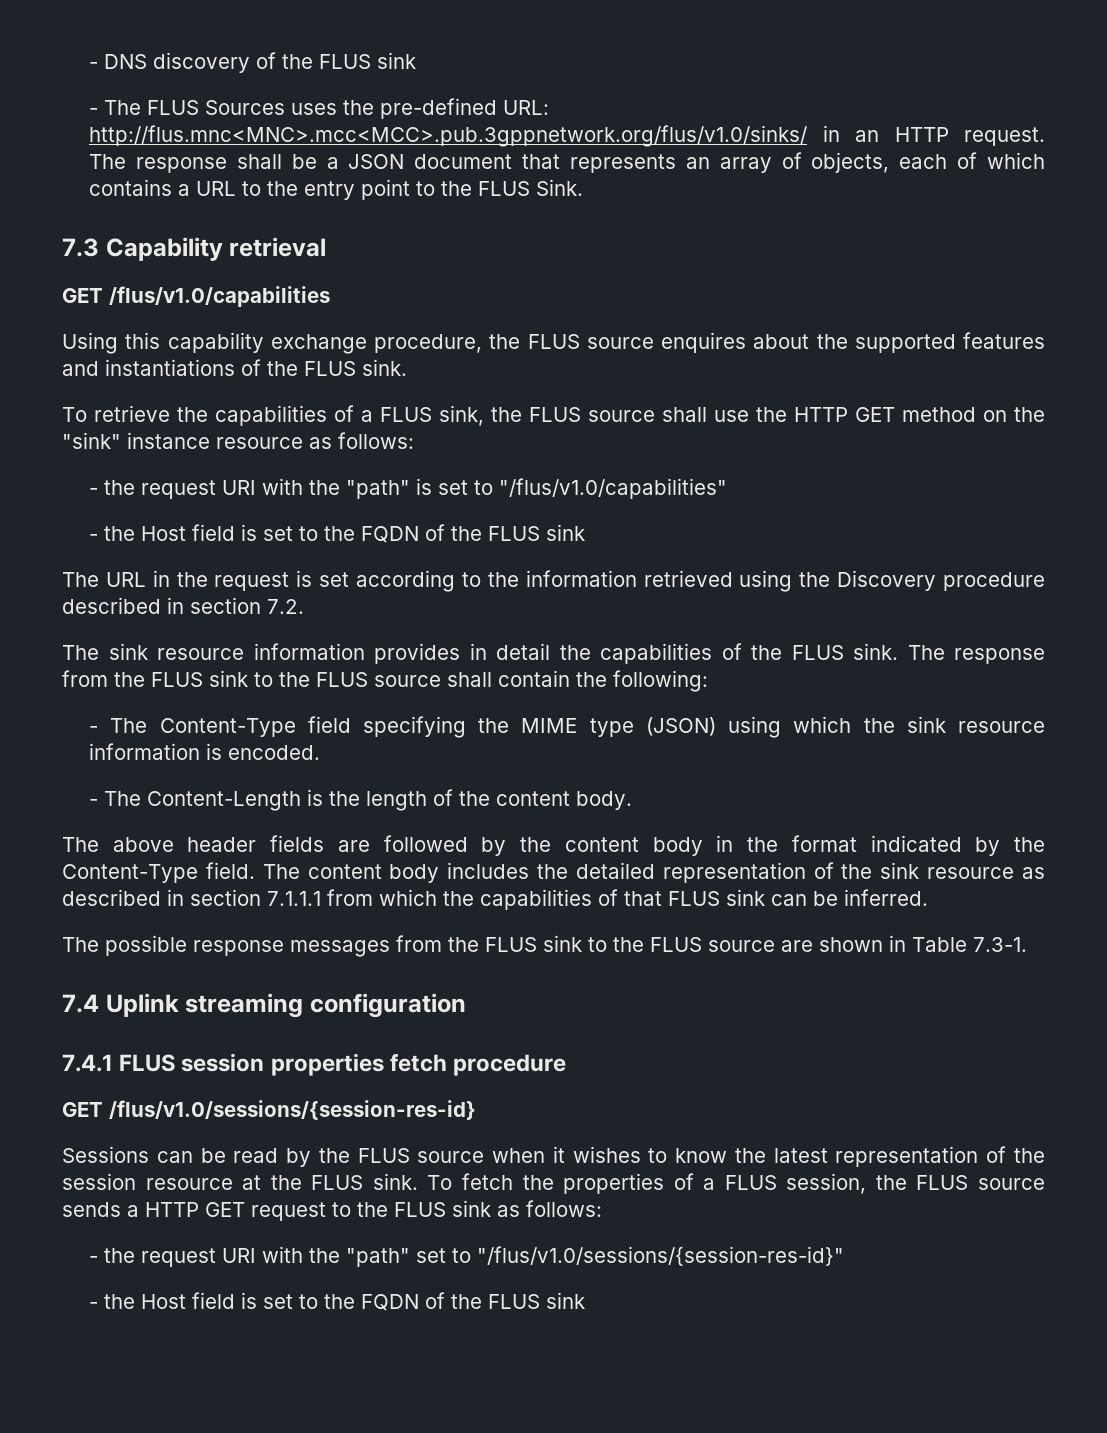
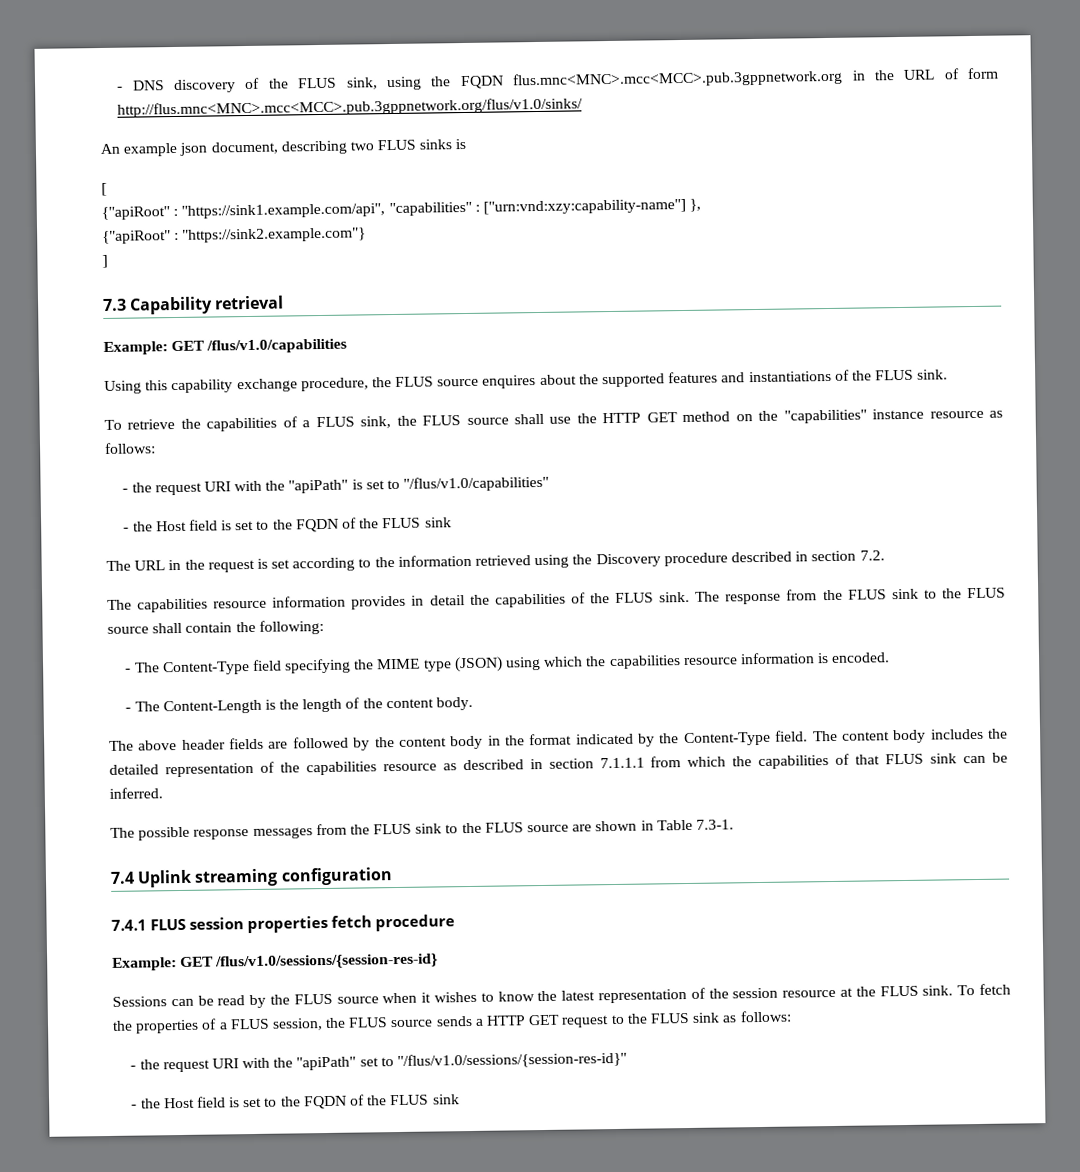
[377,52,417,69] [89,98,550,119] [89,125,1045,147] [89,152,1045,173] [89,179,584,200] sink // - The FLUS Sources uses the pre-defined URL: http://flus.mnc<MNC>.mcc<MCC>.pub.3gppnetwork.org/flus/v1.0/sinks/ in an HTTP request. The response shall be a JSON document that represents an array of objects, each of which contains a URL to the entry point to the FLUS Sink. -> [345,67,1000,91] [117,97,584,118] [100,138,467,157] [101,182,107,197] [101,198,702,221] [102,227,367,245] [102,254,108,269] sink, using the FQDN flus.mnc<MNC>.mcc<MCC>.pub.3gppnetwork.org in the URL of form http://flus.mnc<MNC>.mcc<MCC>.pub.3gppnetwork.org/flus/v1.0/sinks/ // An example json document, describing two FLUS sinks is // [ // {"apiRoot" : "https://sink1.example.com/api", "capabilities" : ["urn:vnd:xzy:capability-name"] }, // {"apiRoot" : "https://sink2.example.com"} // ]
(327, 247) none -> [103,341,168,355] Example:
[62,432,121,449] "sink" -> [783,409,867,424] "capabilities"
[346,480,411,499] "path" -> [288,479,349,494] "apiPath"
[108,643,148,660] sink -> [137,598,209,613] capabilities
[906,716,946,733] sink -> [608,655,681,670] capabilities
[880,862,920,879] sink -> [305,761,377,776] capabilities
(567, 1065) none -> [112,957,177,971] Example:
[346,1248,411,1267] "path" -> [296,1056,357,1071] "apiPath"

